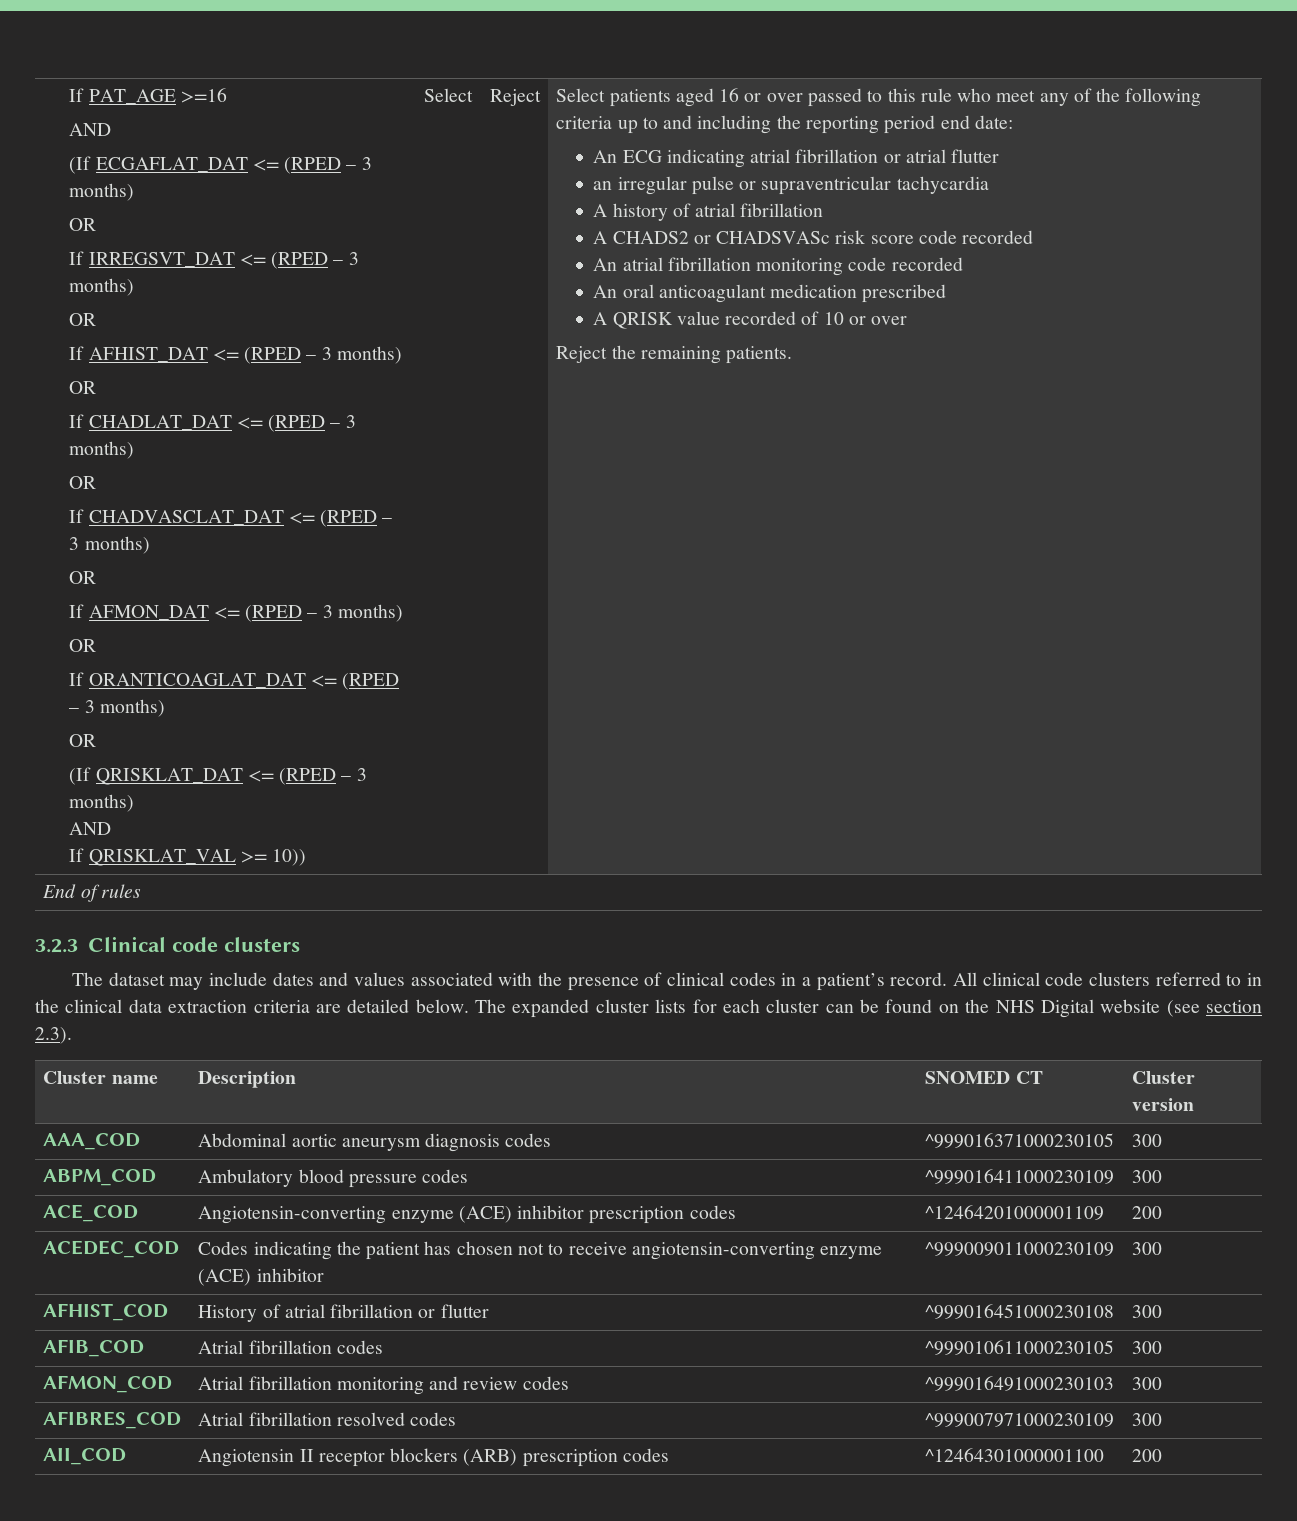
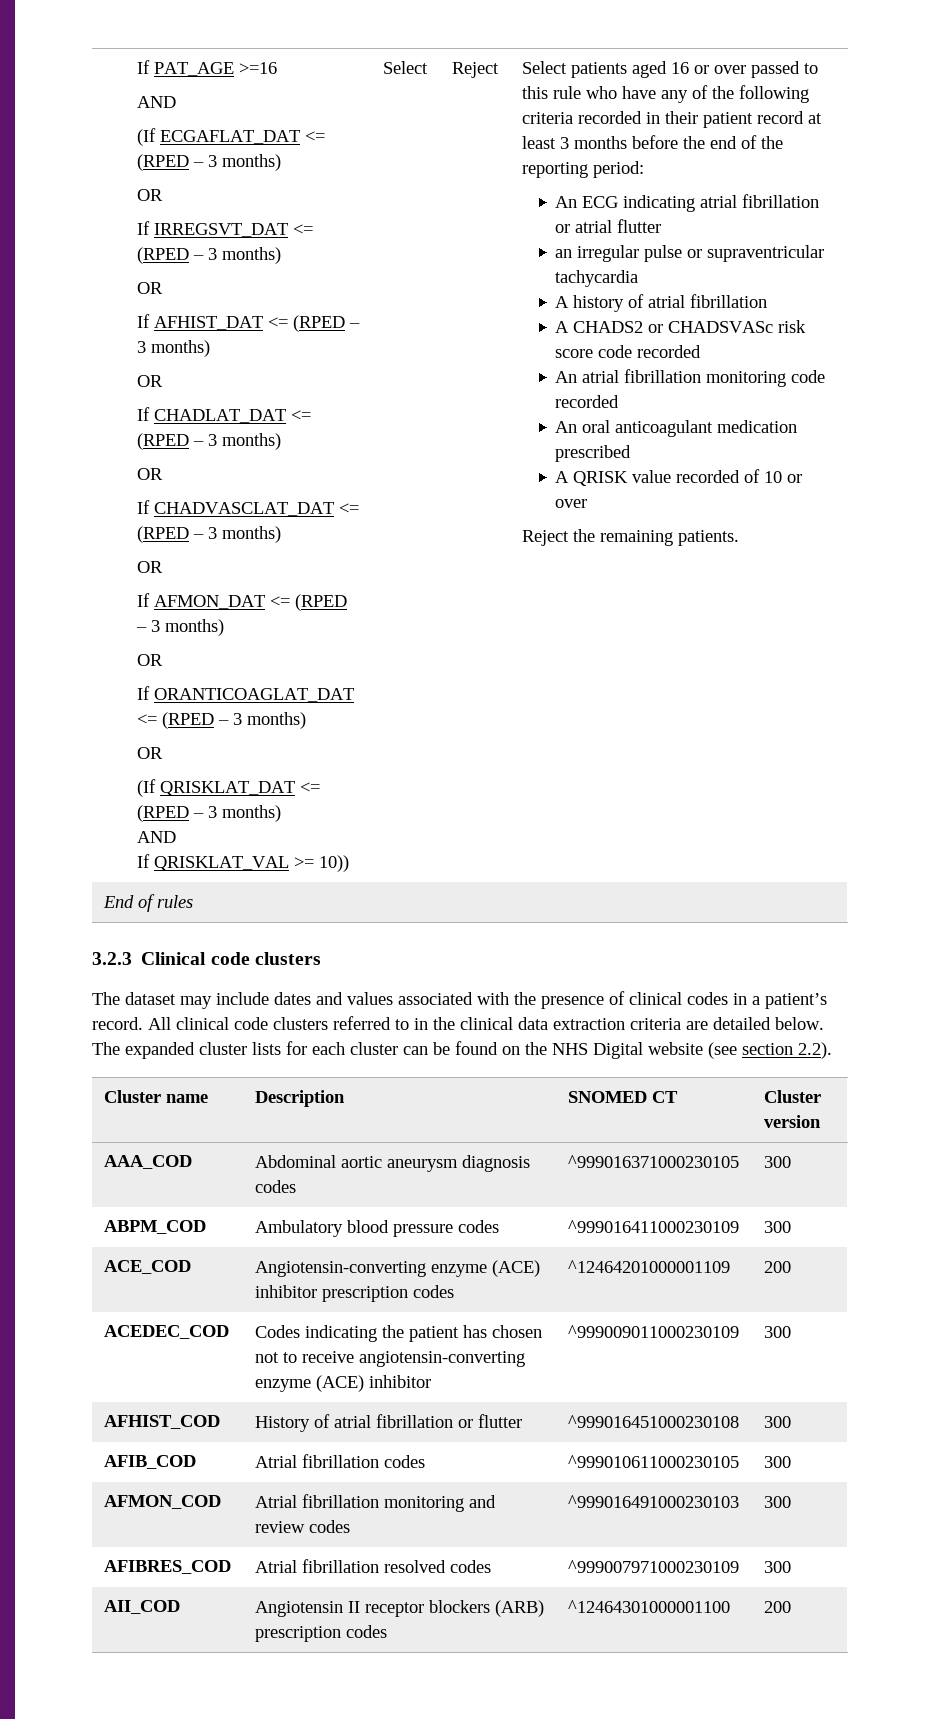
[996,90,1036,102] meet -> [621,86,656,99] have
[617,115,1013,134] up to and including the reporting period end date: -> [577,111,822,128] [521,135,783,149] [521,161,644,178] recorded in their patient record at least 3 months before the end of the reporting period:
[35,1027,72,1044] 2.3). -> [798,1042,832,1059] 2.2).

